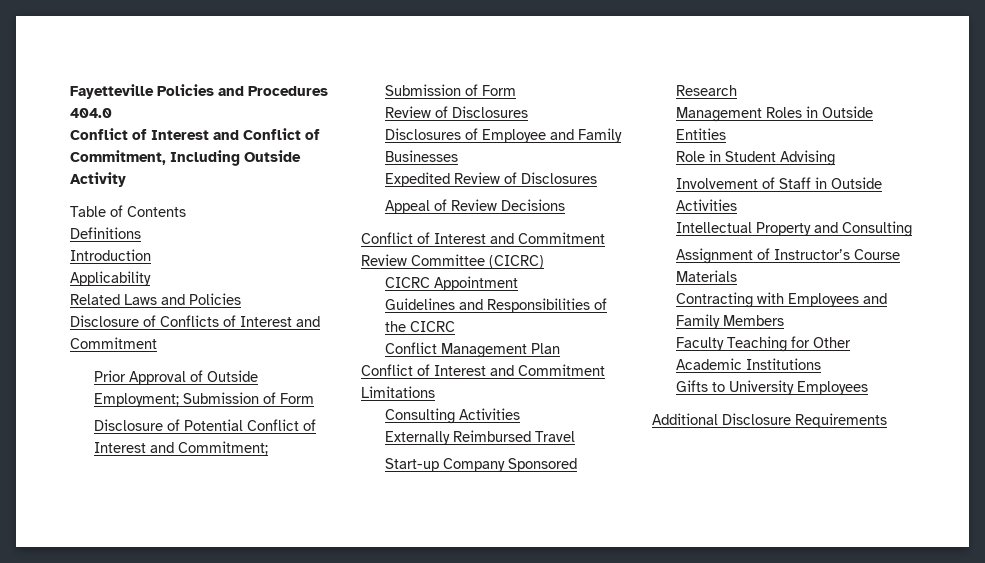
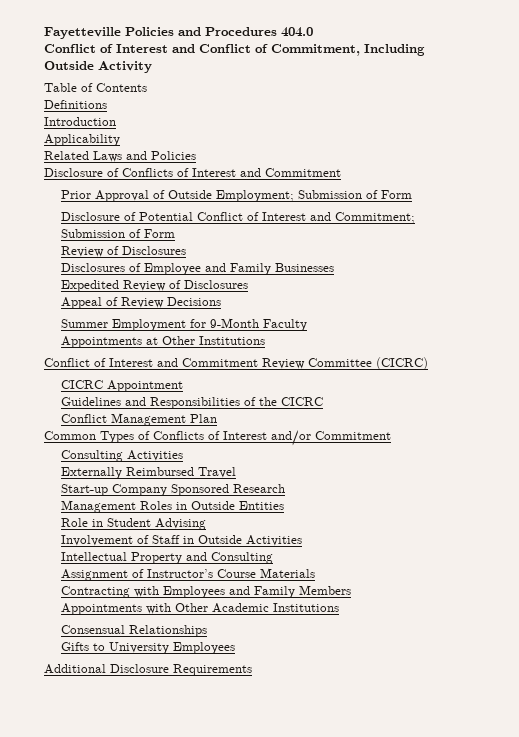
(565, 205) none -> [60,318,307,331] [60,336,265,348] // Summer Employment for 9-Month Faculty // Appointments at Other Institutions
[361,364,605,376] [361,386,435,398] Conflict of Interest and Commitment Limitations -> [44,430,391,446] Common Types of Conflicts of Interest and/or Commitment
[675,336,810,352] Faculty Teaching for -> [60,603,171,615] Appointments with
(821, 364) none -> [60,625,207,637] // Consensual Relationships

